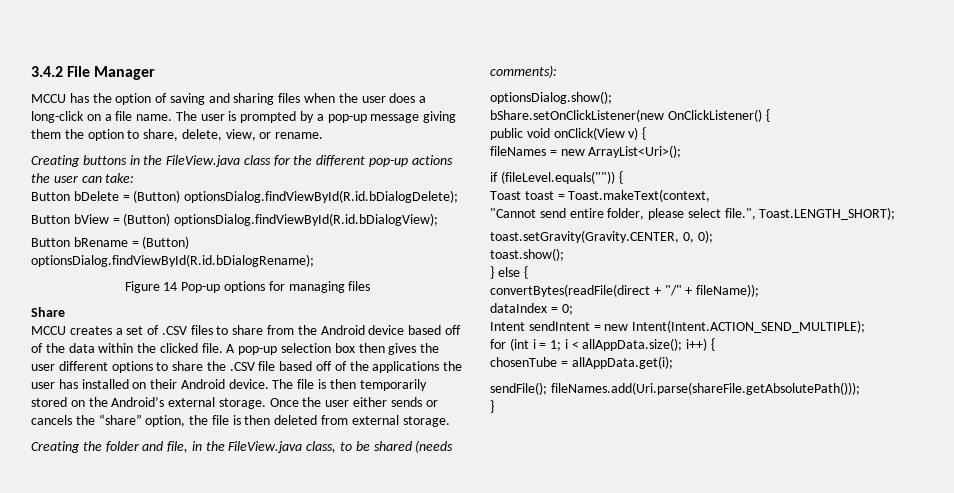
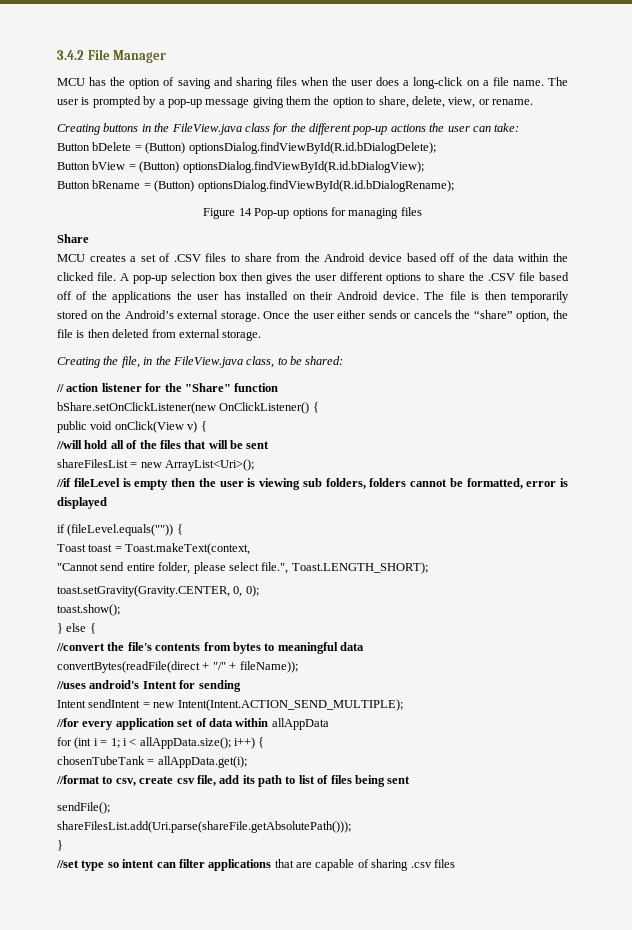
[31,94,66,103] MCCU -> [57,78,85,86] MCU
[31,326,66,335] MCCU -> [57,254,85,262] MCU
[105,441,164,452] folder and -> (119, 360) none
[373,440,454,453] [490,65,557,78] [490,91,612,104] shared (needs comments): // optionsDialog.show(); -> [305,356,344,365] [56,383,279,392] shared: // // action listener for the "Share" function
[490,145,682,158] fileNames = new ArrayList<Uri>(); -> [56,440,270,449] [57,459,255,471] [56,478,568,490] [57,497,107,509] //will hold all of the files that will be sent // shareFilesList = new ArrayList<Uri>(); // //if fileLevel is empty then the user is viewing sub folders, folders cannot be formatted, error is displayed
(528, 272) none -> [56,642,364,654] // //convert the file's contents from bytes to meaningful data
[490,303,573,315] dataIndex = 0; -> [56,680,241,692] //uses android's Intent for sending
(866, 326) none -> [56,718,329,730] // //for every application set of data within allAppData
[490,357,557,367] chosenTube -> [57,756,145,765] chosenTubeTank
(673, 362) none -> [56,775,411,787] // //format to csv, create csv file, add its path to list of files being sent
[550,382,860,395] [490,400,494,413] fileNames.add(Uri.parse(shareFile.getAbsolutePath())); // } -> [57,821,351,833] [57,840,63,851] [56,859,455,871] // shareFilesList.add(Uri.parse(shareFile.getAbsolutePath())); // } // //set type so intent can filter applications that are capable of sharing .csv files

